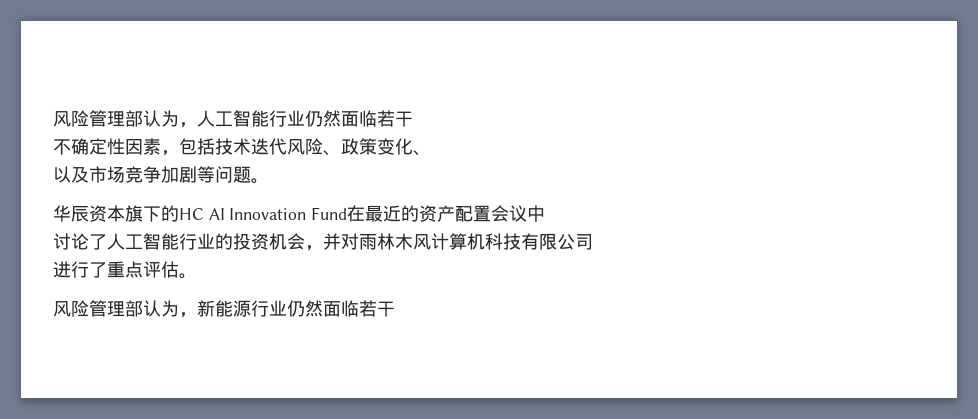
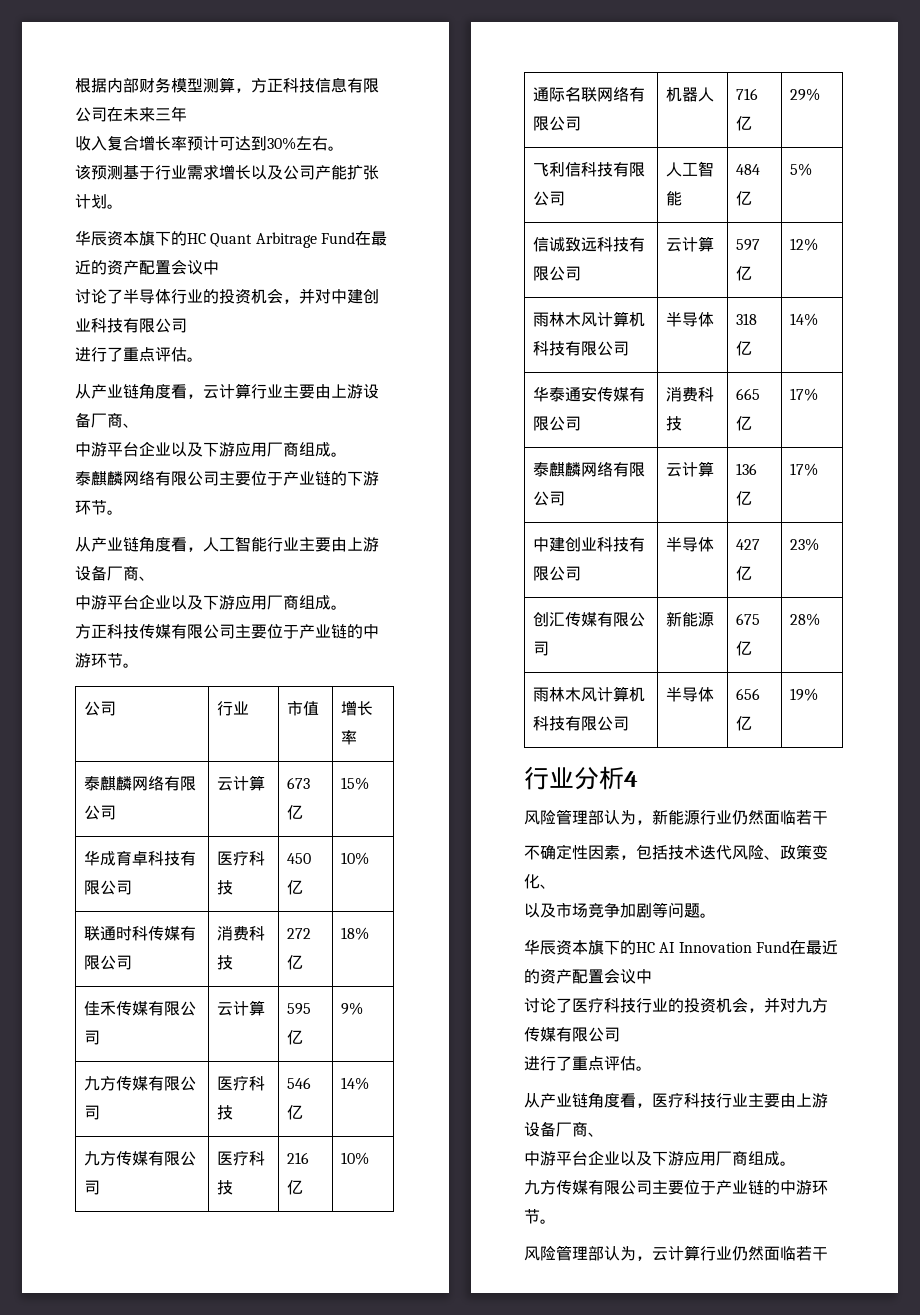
[53,110,269,128] 风险管理部认为，人工智能 -> [75,77,379,93] [75,106,187,122] [75,135,344,151] [75,164,379,180] [75,194,123,209] [75,231,387,248] [75,259,219,275] [75,288,379,304] [75,318,187,333] [75,347,203,362] [75,383,379,399] [75,412,139,428] [75,441,347,457] [75,470,379,486] [75,500,123,515] [75,536,379,552] [75,565,155,581] [75,594,347,610] [75,624,379,639] [75,653,139,668] [84,701,117,716] [217,701,250,716] [287,700,320,716] [341,700,374,716] [341,730,358,745] [84,775,197,791] [84,805,117,820] [217,775,266,791] [287,777,311,789] [287,805,304,820] [341,777,370,790] [84,850,197,866] [84,880,133,895] [217,850,266,866] [217,880,234,895] [287,853,312,864] [287,880,304,895] [341,852,370,865] [84,926,197,941] [84,955,133,970] [217,926,266,941] [217,955,234,970] [287,928,312,939] [287,955,304,970] [341,927,370,940] [84,1001,197,1016] [84,1030,101,1045] [217,1000,266,1016] [287,1003,312,1015] [287,1030,304,1045] [341,1002,364,1015] [84,1076,197,1091] [84,1105,101,1120] [217,1075,266,1091] [217,1105,234,1120] [287,1077,312,1089] [287,1105,304,1120] [341,1077,370,1090] [84,1151,197,1166] [84,1180,101,1195] [217,1150,266,1166] [217,1180,234,1195] [287,1152,310,1164] [287,1180,304,1195] [341,1152,370,1165] [533,87,646,102] [533,116,582,131] [666,87,715,102] [736,88,759,100] [736,116,753,131] [790,88,821,101] [533,162,646,177] [533,191,566,206] [666,161,715,177] [666,191,683,206] [736,164,761,175] [736,191,753,206] [790,163,813,176] [533,237,646,252] [533,266,582,281] [666,236,715,252] [736,239,761,251] [736,266,753,281] [790,238,819,251] [533,311,646,327] [533,341,630,356] [666,312,715,327] [736,313,758,325] [736,341,753,356] [790,313,819,326] [533,386,646,402] [533,416,582,431] [666,387,715,402] [666,416,683,431] [736,388,761,400] [736,416,753,431] [790,388,819,401] [533,461,646,477] [533,491,566,506] [666,461,715,477] [736,463,758,475] [736,491,753,506] [790,463,819,476] [533,537,646,552] [533,566,582,581] [666,537,715,552] [736,539,761,550] [736,566,753,581] [790,538,820,551] [533,612,646,627] [533,641,550,656] [666,611,715,627] [736,613,761,625] [736,641,753,656] [790,613,821,626] [533,686,646,702] [533,716,630,731] [666,687,715,702] [736,688,761,700] [736,716,753,731] [790,688,819,701] [524,766,638,790] [524,809,700,825] 根据内部财务模型测算，方正科技信息有限公司在未来三年 // 收入复合增长率预计可达到30%左右。 // 该预测基于行业需求增长以及公司产能扩张计划。 // 华辰资本旗下的HC Quant Arbitrage Fund在最近的资产配置会议中 // 讨论了半导体行业的投资机会，并对中建创业科技有限公司 // 进行了重点评估。 // 从产业链角度看，云计算行业主要由上游设备厂商、 // 中游平台企业以及下游应用厂商组成。 // 泰麒麟网络有限公司主要位于产业链的下游环节。 // 从产业链角度看，人工智能行业主要由上游设备厂商、 // 中游平台企业以及下游应用厂商组成。 // 方正科技传媒有限公司主要位于产业链的中游环节。 // 公司 | 行业 | 市值 | 增长率 // 泰麒麟网络有限公司 | 云计算 | 673亿 | 15% // 华成育卓科技有限公司 | 医疗科技 | 450亿 | 10% // 联通时科传媒有限公司 | 消费科技 | 272亿 | 18% // 佳禾传媒有限公司 | 云计算 | 595亿 | 9% // 九方传媒有限公司 | 医疗科技 | 546亿 | 14% // 九方传媒有限公司 | 医疗科技 | 216亿 | 10% // 通际名联网络有限公司 | 机器人 | 716亿 | 29% // 飞利信科技有限公司 | 人工智能 | 484亿 | 5% // 信诚致远科技有限公司 | 云计算 | 597亿 | 12% // 雨林木风计算机科技有限公司 | 半导体 | 318亿 | 14% // 华泰通安传媒有限公司 | 消费科技 | 665亿 | 17% // 泰麒麟网络有限公司 | 云计算 | 136亿 | 17% // 中建创业科技有限公司 | 半导体 | 427亿 | 23% // 创汇传媒有限公司 | 新能源 | 675亿 | 28% // 雨林木风计算机科技有限公司 | 半导体 | 656亿 | 19% // 行业分析4 // 风险管理部认为，新能源
[107,233,593,251] [53,261,197,279] [53,300,251,318] 人工智能行业的投资机会，并对雨林木风计算机科技有限公司 // 进行了重点评估。 // 风险管理部认为，新能源 -> [572,997,828,1013] [524,1027,620,1042] [524,1056,652,1071] [524,1092,828,1108] [524,1121,604,1137] [524,1150,796,1166] [524,1180,828,1195] [524,1209,556,1224] [524,1245,700,1261] 医疗科技行业的投资机会，并对九方传媒有限公司 // 进行了重点评估。 // 从产业链角度看，医疗科技行业主要由上游设备厂商、 // 中游平台企业以及下游应用厂商组成。 // 九方传媒有限公司主要位于产业链的中游环节。 // 风险管理部认为，云计算

